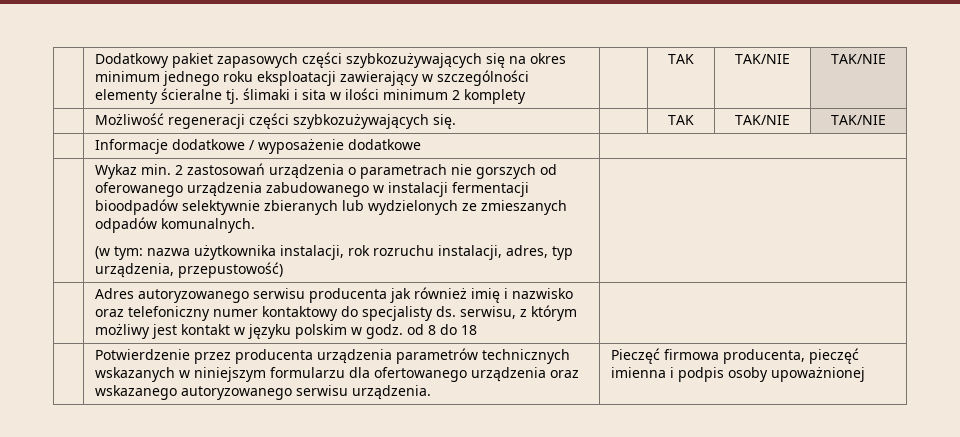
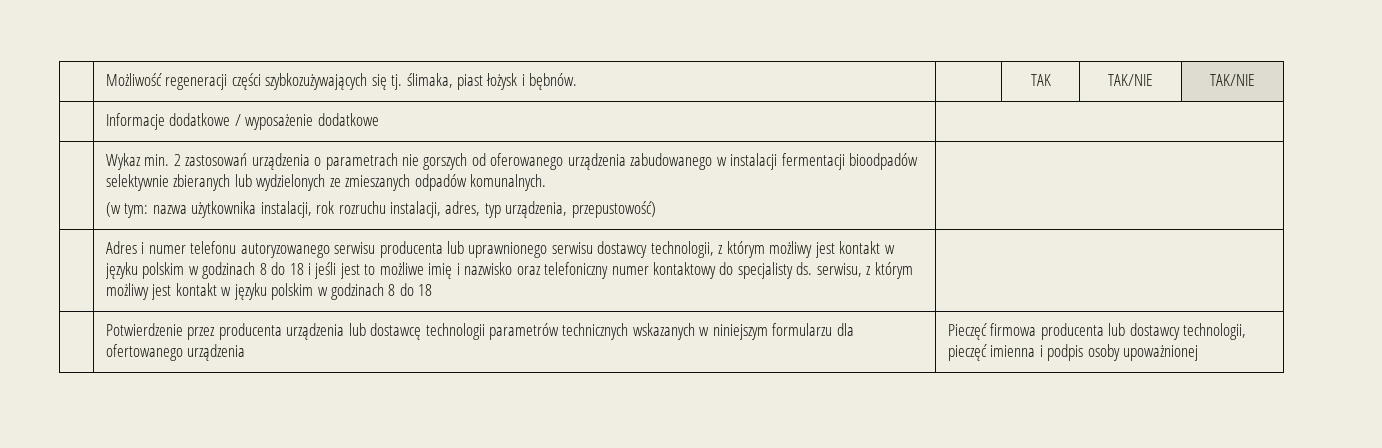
[94,52,566,68] [94,70,529,86] [94,88,526,104] [668,54,694,64] [735,54,790,64] [831,54,886,64] [94,113,456,129] | Dodatkowy pakiet zapasowych części szybkozużywających się na okres minimum jednego roku eksploatacji zawierający w szczególności elementy ścieralne tj. ślimaki i sita w ilości minimum 2 komplety | | TAK | TAK/NIE | TAK/NIE // | Możliwość regeneracji części szybkozużywających się. -> [105,73,578,90] | Możliwość regeneracji części szybkozużywających się tj. ślimaka, piast łożysk i bębnów.
[137,287,467,303] autoryzowanego serwisu producenta jak również -> [141,241,895,258] [104,262,424,279] i numer telefonu autoryzowanego serwisu producenta lub uprawnionego serwisu dostawcy technologii, z którym możliwy jest kontakt w języku polskim w godzinach 8 do 18 i jeśli jest to możliwe
[365,324,424,339] godz. od -> [331,283,385,300] godzinach
(392, 356) none -> [348,323,485,340] lub dostawcę technologii
[549,370,579,378] [94,385,431,400] [610,348,805,364] oraz wskazanego autoryzowanego serwisu urządzenia. | Pieczęć firmowa producenta, -> [947,323,1247,340] | Pieczęć firmowa producenta lub dostawcy technologii,

